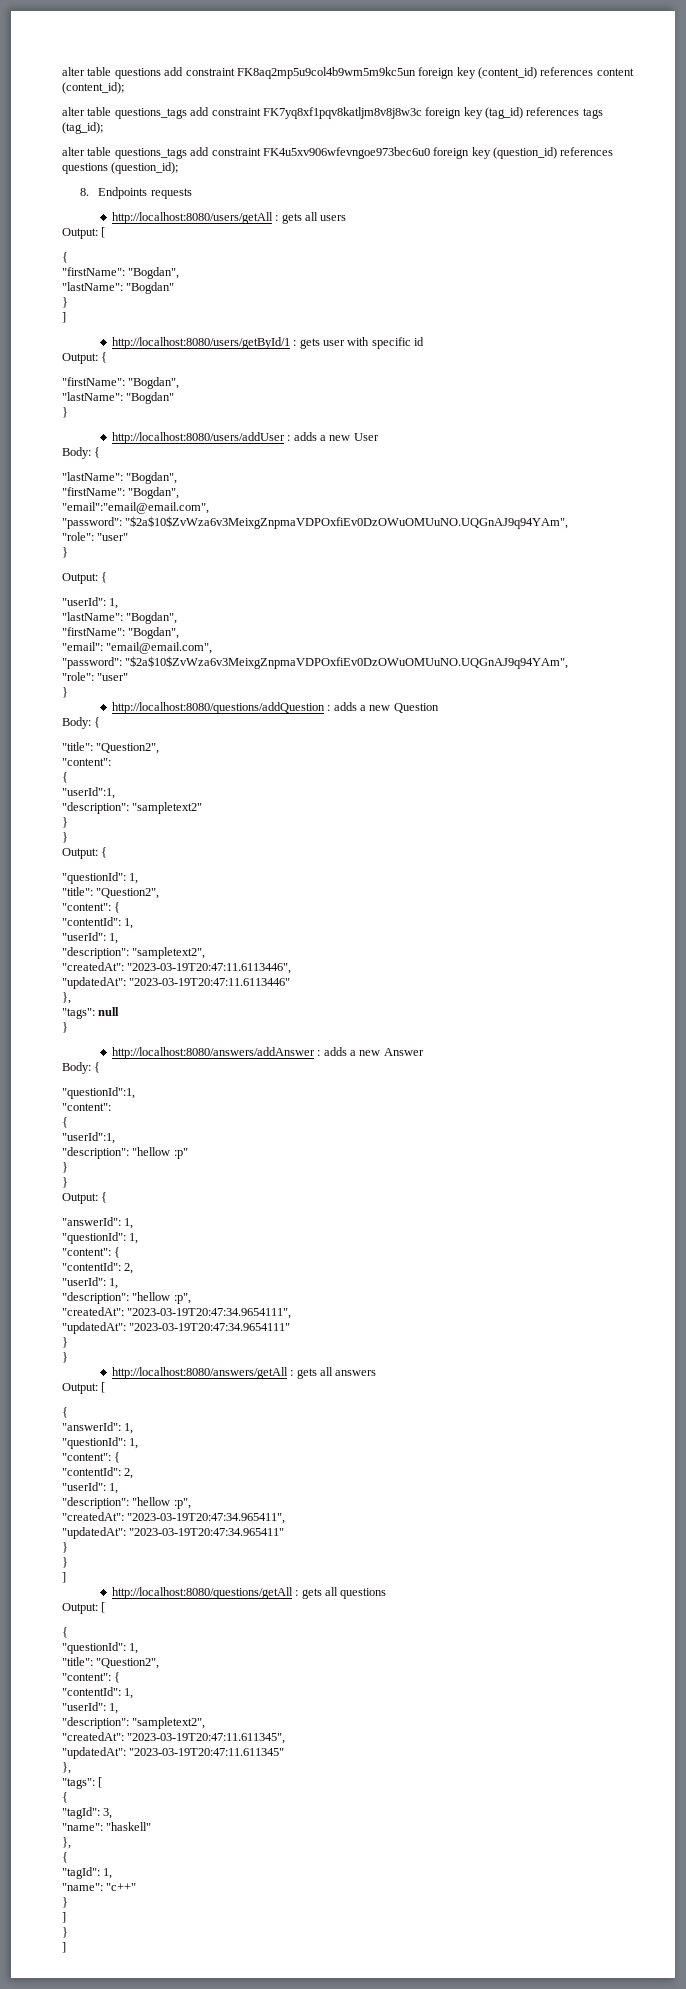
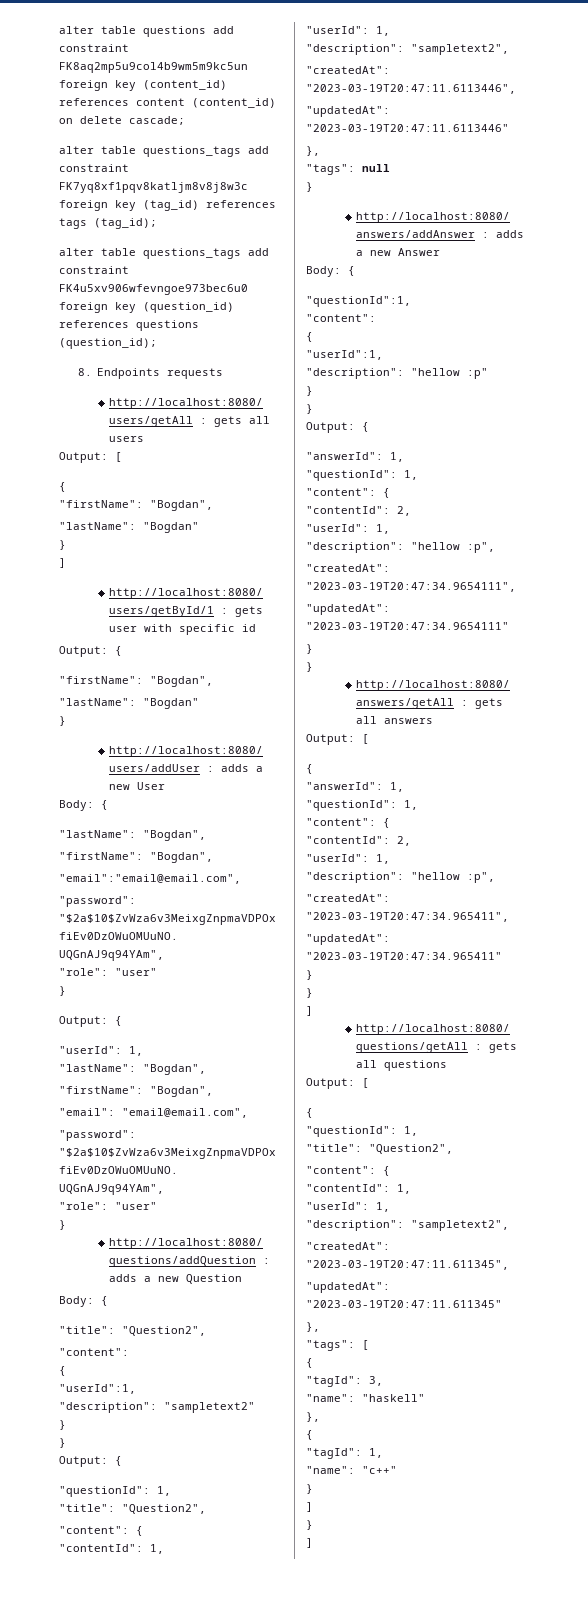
[62,82,124,94] (content_id); -> [192,98,276,108] [59,116,185,125] (content_id) on delete cascade;

